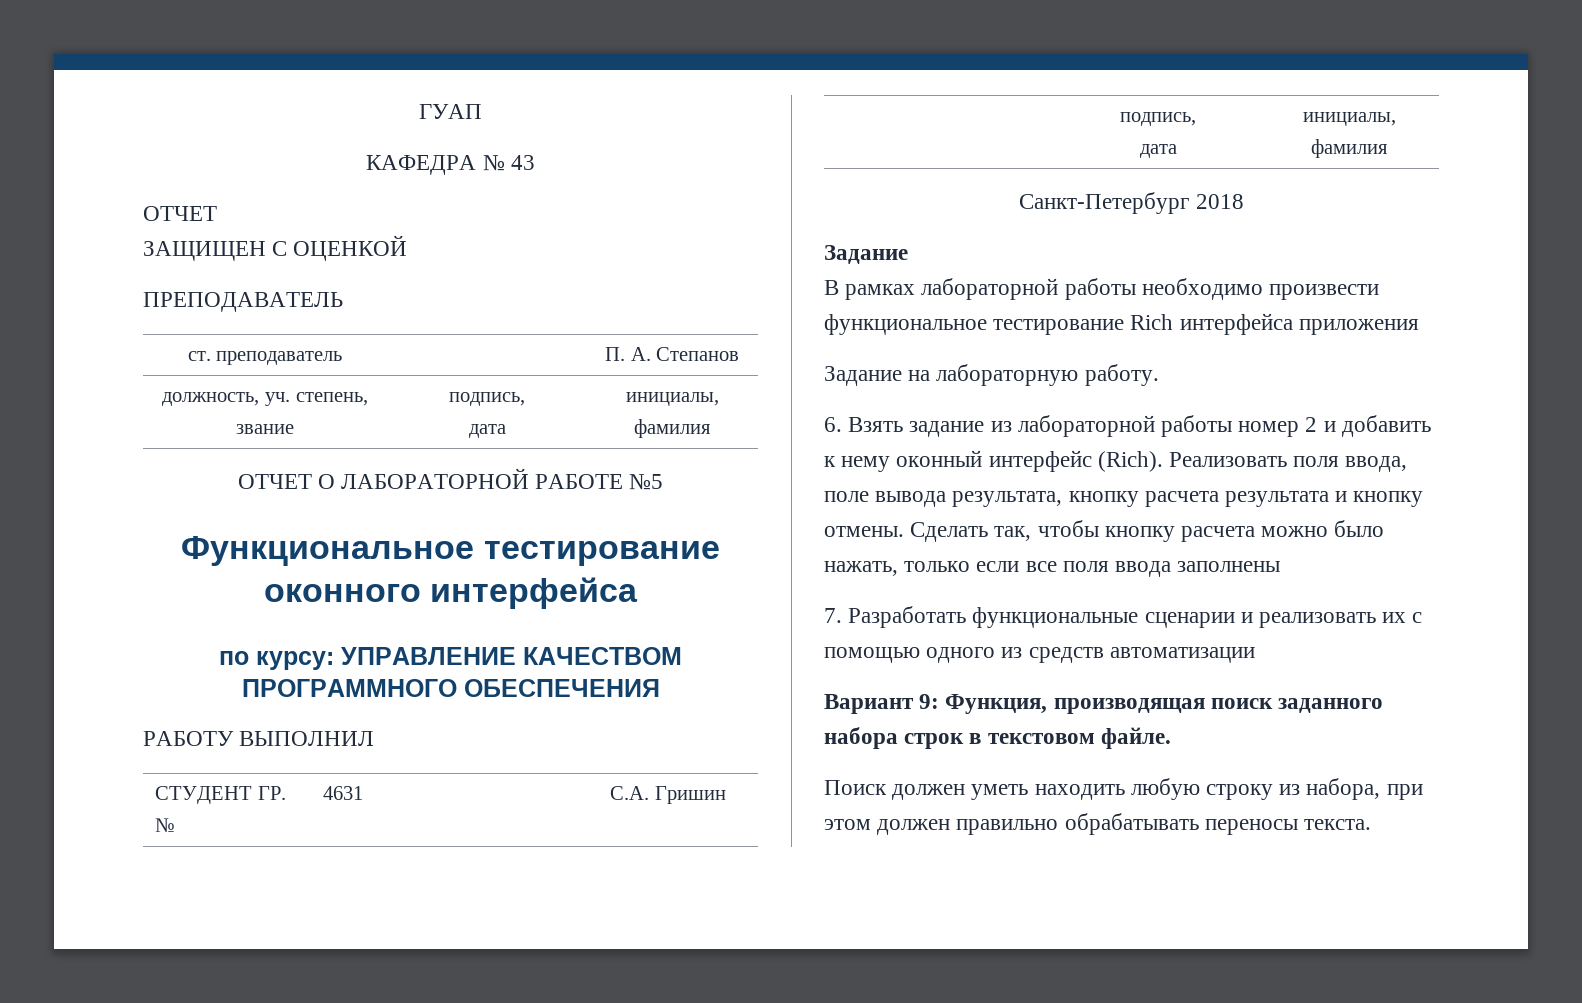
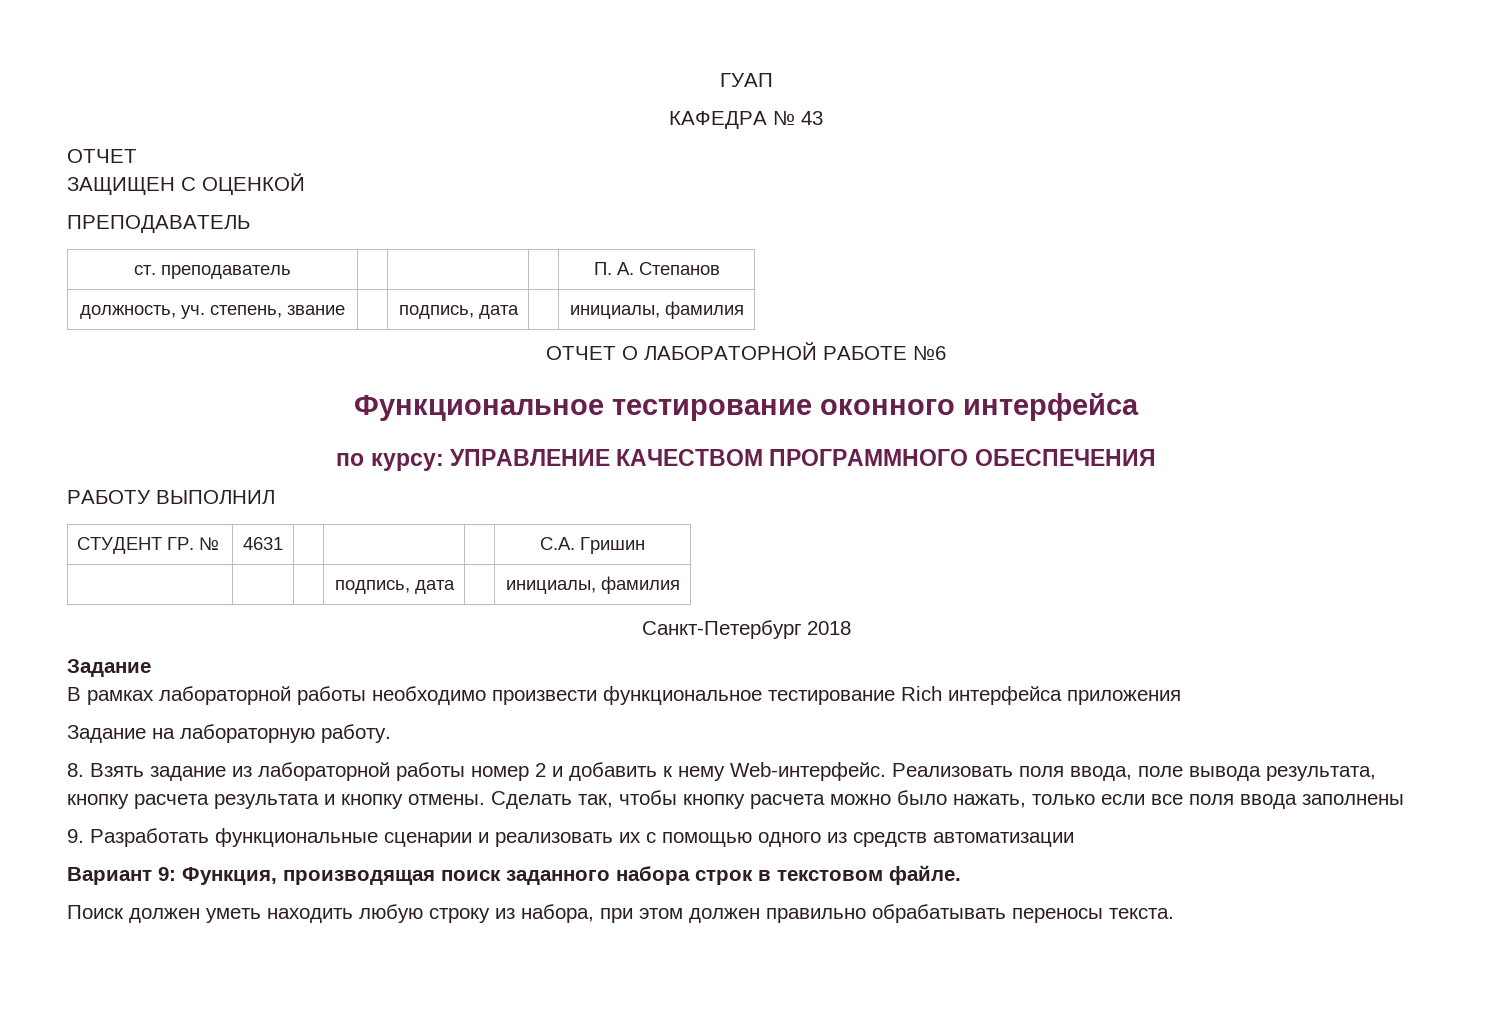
[629,474,664,490] №5 -> [913,346,946,360] №6
[824,417,842,432] 6. -> [67,763,84,777] 8.
[896,450,1163,472] оконный интерфейс (Rich). -> [730,762,886,781] Web-интерфейс.
[824,608,842,623] 7. -> [67,829,84,843] 9.

